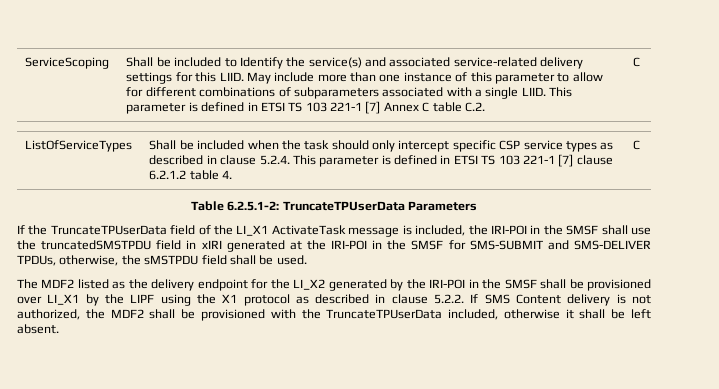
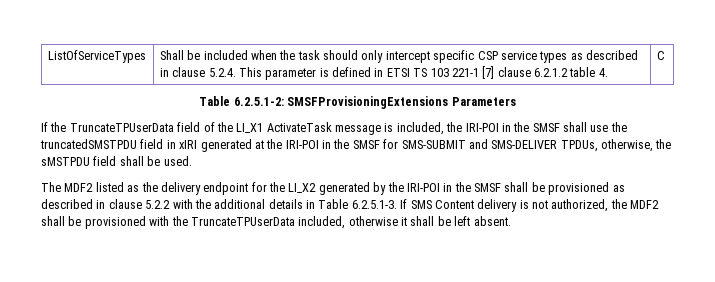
[25,57,110,69] [126,57,584,69] [126,72,603,84] [126,87,573,99] [126,101,485,114] [633,57,641,67] ServiceScoping | Shall be included to Identify the service(s) and associated service-related delivery settings for this LIID. May include more than one instance of this parameter to allow for different combinations of subparameters associated with a single LIID. This parameter is defined in ETSI TS 103 221-1 [7] Annex C table C.2. | C // -> (47, 56) none
[282,201,405,211] TruncateTPUserData -> [287,96,449,109] SMSFProvisioningExtensions
[17,294,465,306] over LI_X1 by the LIPF using the X1 protocol as described in clause 5.2.2. -> [612,185,625,192] [41,199,397,209] as described in clause 5.2.2 with the additional details in Table 6.2.5.1-3.

